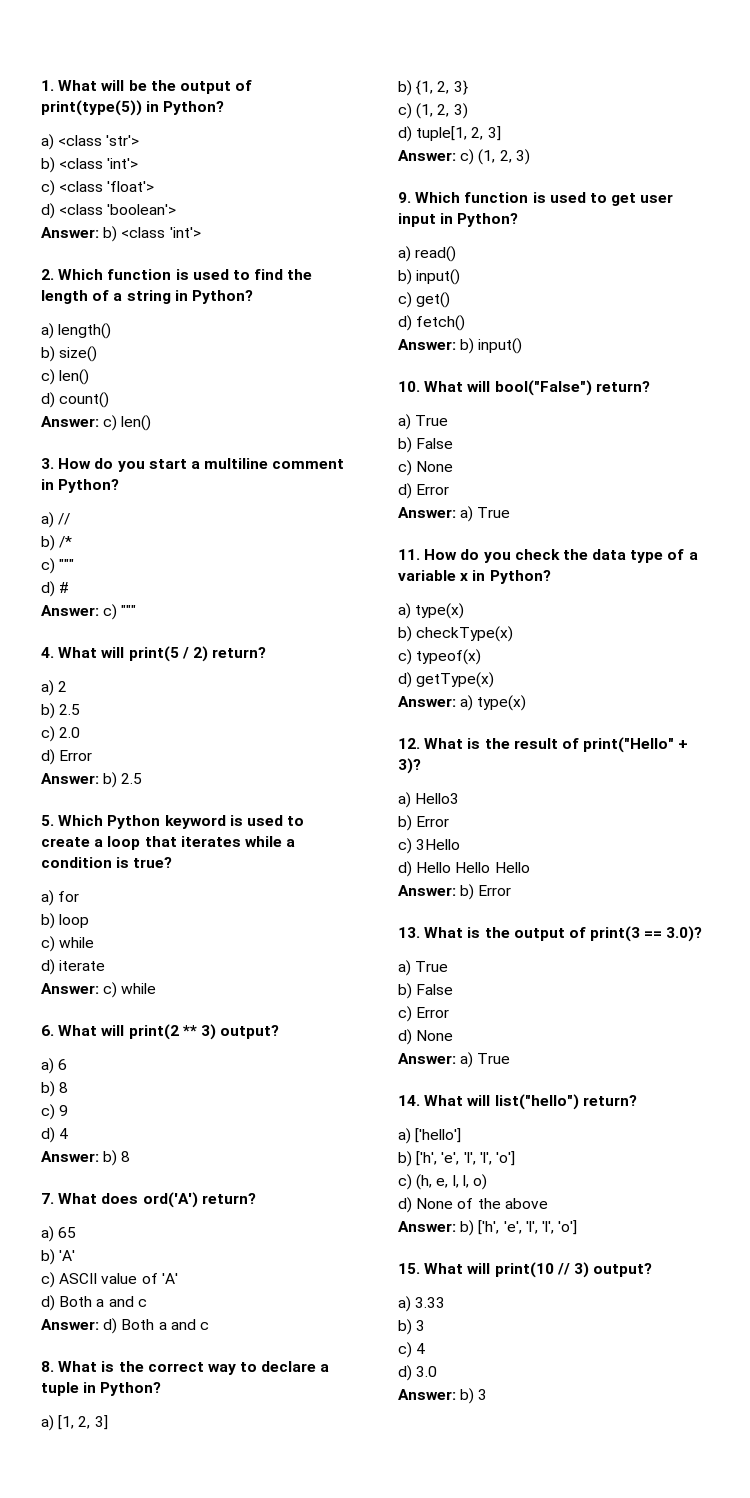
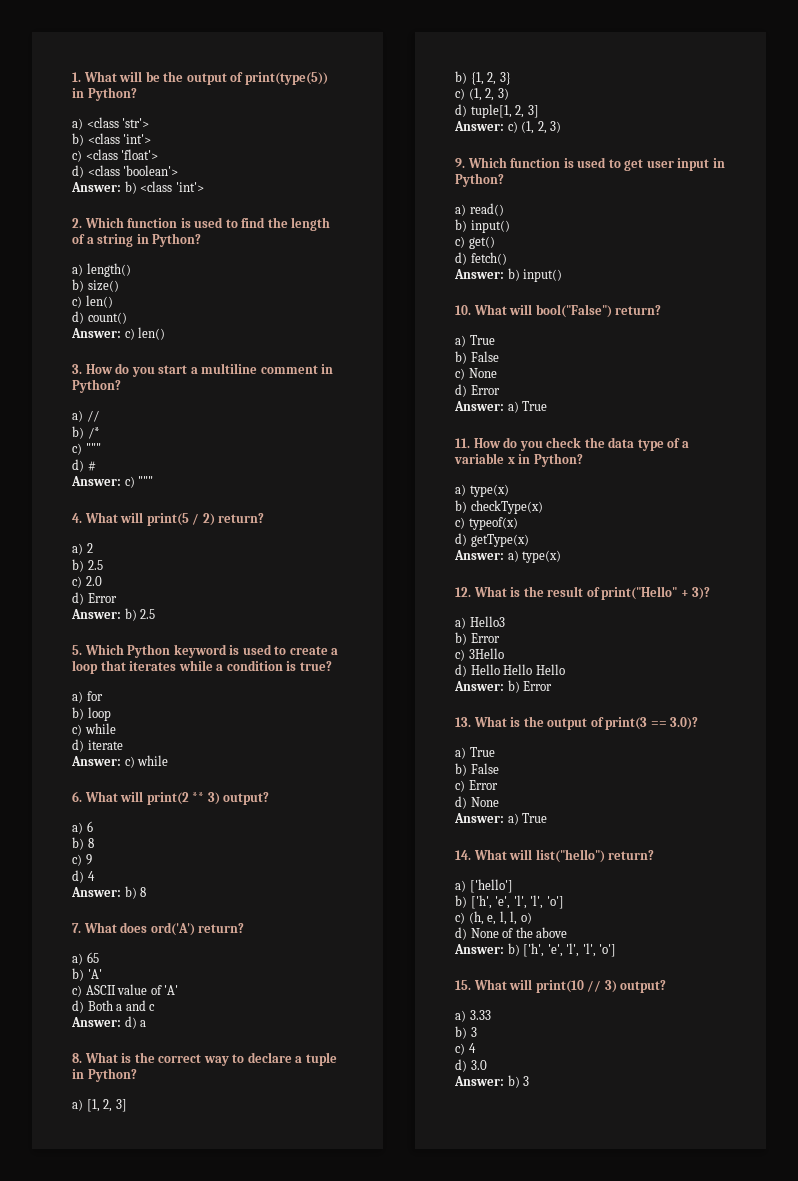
[121,1319,209,1330] Both a and c -> [140,1020,147,1027] a

